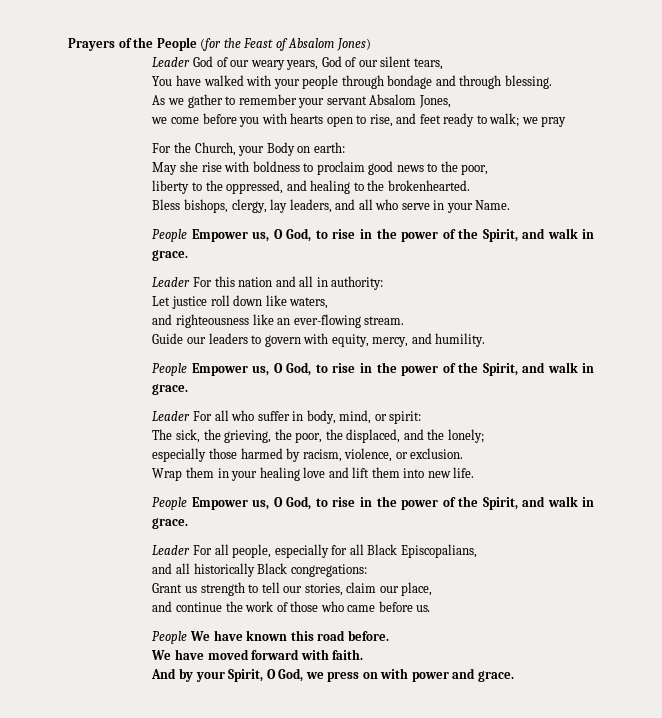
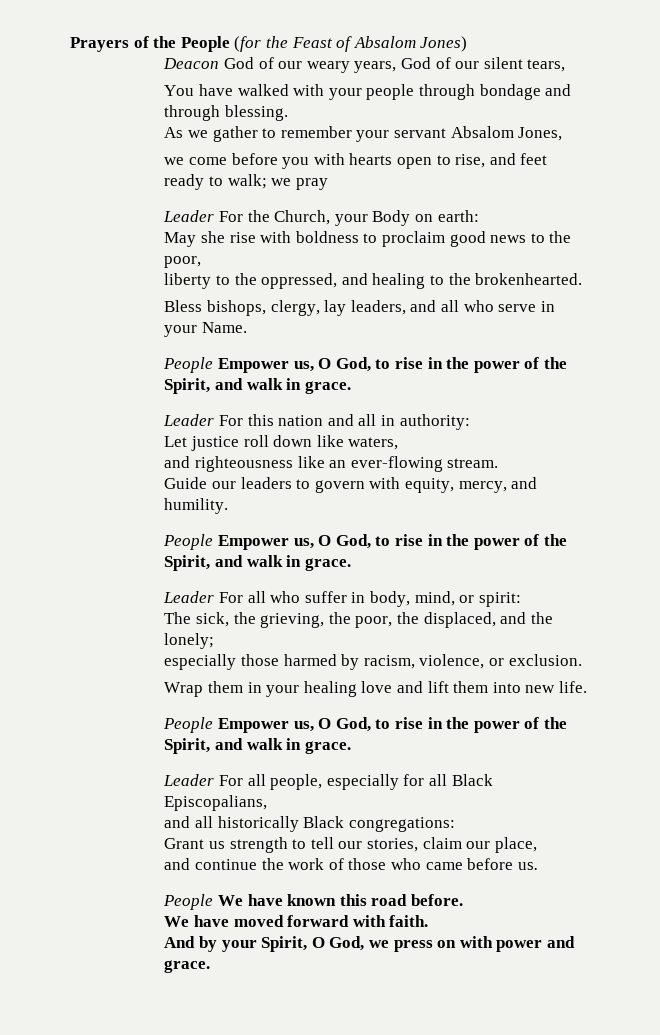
[152,57,191,67] Leader -> [163,58,220,69] Deacon
(567, 121) none -> [163,210,215,222] Leader

